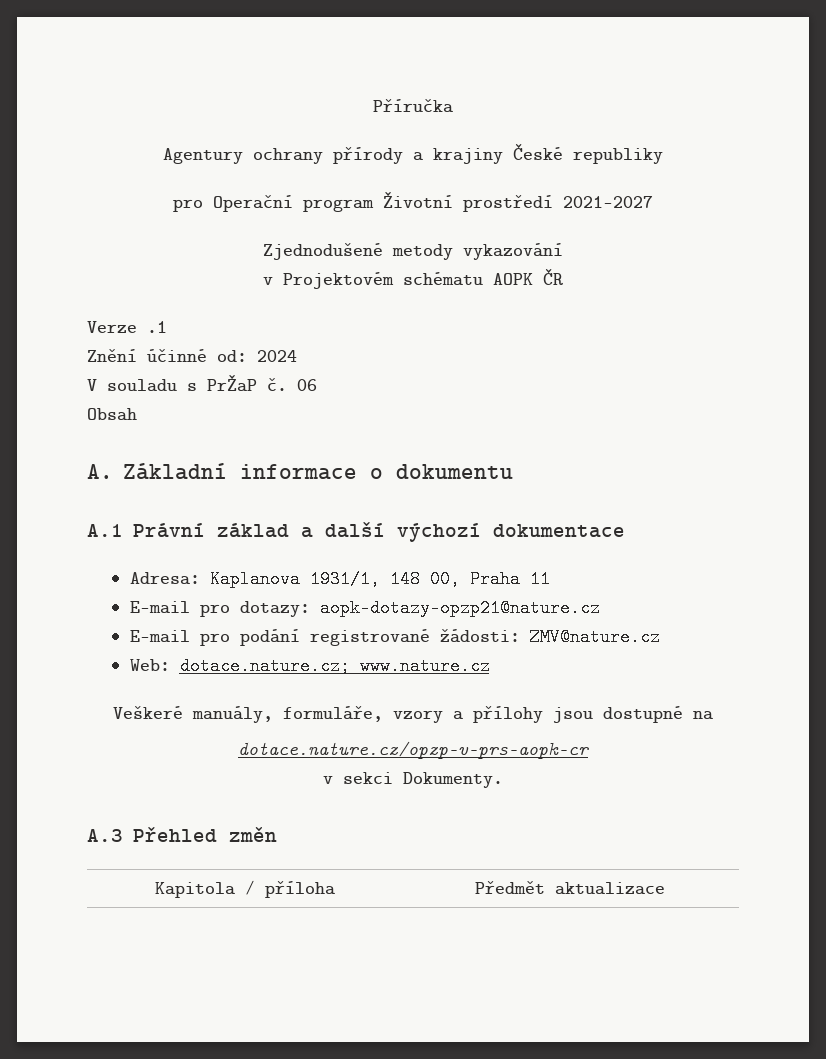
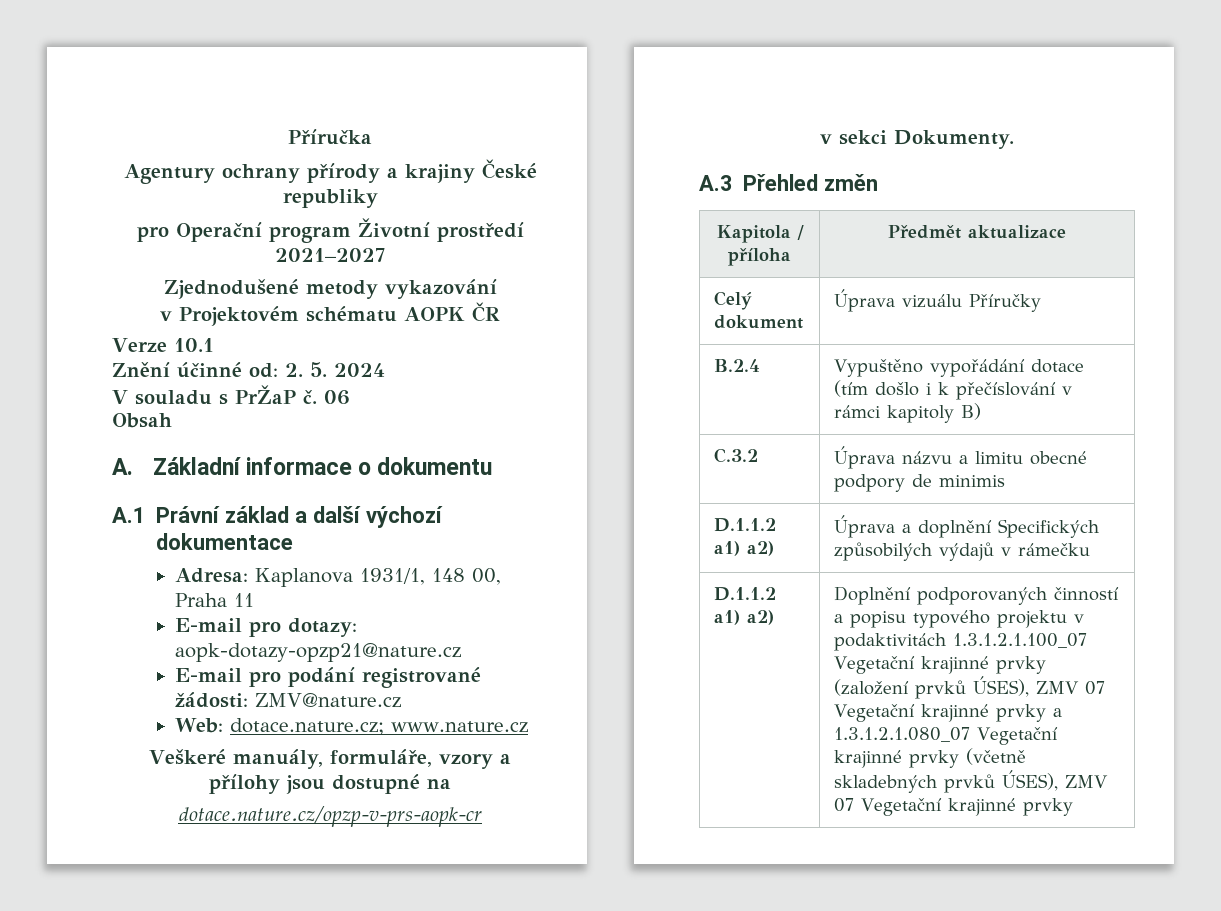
[147,321,167,333] .1 -> [173,338,214,352] 10.1
(247, 356) none -> [285,362,327,377] 2. 5.
(665, 888) none -> [713,291,752,310] [713,315,803,329] [833,289,1041,312] [713,359,760,372] [833,359,1084,377] [833,380,1072,400] [833,403,981,423] [713,448,758,463] [833,446,1087,469] [833,474,1005,492] [713,518,776,532] [713,541,774,556] [833,515,1099,538] [833,542,1090,561] [713,587,776,601] [713,610,774,625] [833,586,1119,605] [833,610,1084,628] [833,633,1087,651] [833,656,1046,674] [833,676,1105,699] [833,704,1062,722] [833,727,1058,745] [833,748,1026,768] [833,770,1108,793] [833,798,1073,816] // Celý dokument | Úprava vizuálu Příručky // B.2.4 | Vypuštěno vypořádání dotace (tím došlo i k přečíslování v rámci kapitoly B) // C.3.2 | Úprava názvu a limitu obecné podpory de minimis // D.1.1.2 a1) a2) | Úprava a doplnění Specifických způsobilých výdajů v rámečku // D.1.1.2 a1) a2) | Doplnění podporovaných činností a popisu typového projektu v podaktivitách 1.3.1.2.1.100_07 Vegetační krajinné prvky (založení prvků ÚSES), ZMV 07 Vegetační krajinné prvky a 1.3.1.2.1.080_07 Vegetační krajinné prvky (včetně skladebných prvků ÚSES), ZMV 07 Vegetační krajinné prvky

